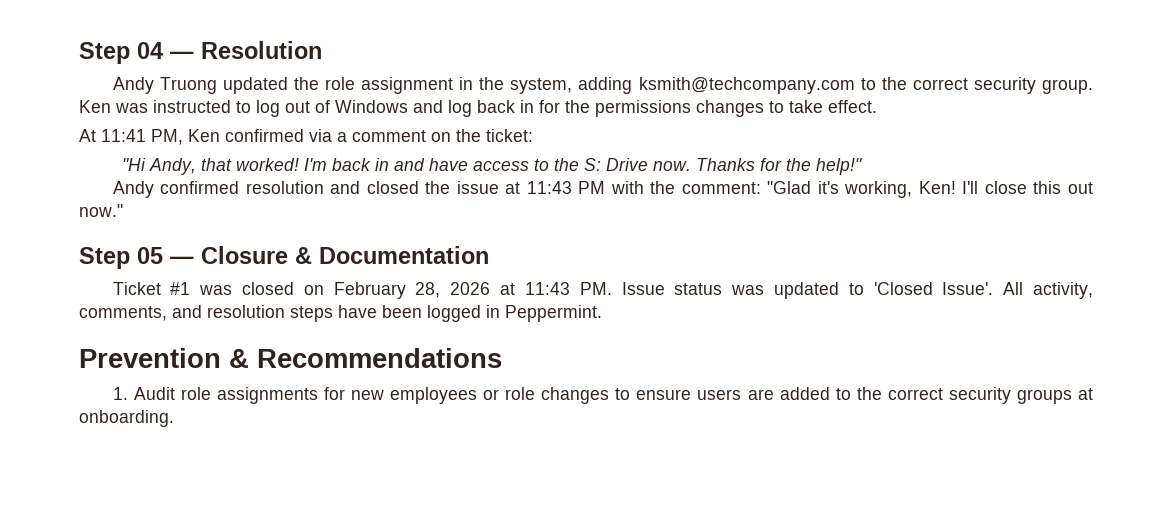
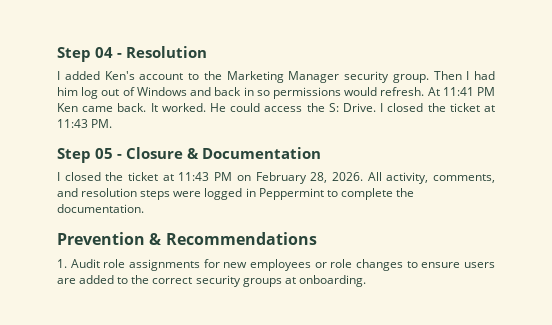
[170,51,194,59] — -> [117,53,122,58] -
[112,77,1094,94] [79,100,251,113] Andy Truong updated the role assignment in the system, adding ksmith@techcompany.com to the correct security group. Ken was instructed to -> [57,71,495,83] [57,87,78,96] I added Ken's account to the Marketing Manager security group. Then I had him
[448,100,877,117] [79,129,533,145] [122,158,863,175] [112,181,1093,198] [79,204,123,217] log back in for the permissions changes to take effect. // At 11:41 PM, Ken confirmed via a comment on the ticket: // "Hi Andy, that worked! I'm back in and have access to the S: Drive now. Thanks for the help!" // Andy confirmed resolution and closed the issue at 11:43 PM with the comment: "Glad it's working, Ken! I'll close this out now." -> [214,87,496,99] [57,103,495,112] [57,119,113,128] back in so permissions would refresh. At 11:41 PM Ken came back. It worked. He could access the S: Drive. I closed the ticket at 11:43 PM.
[170,256,194,264] — -> [117,154,122,159] -
[112,282,994,299] Ticket #1 was closed on February 28, 2026 at 11:43 PM. Issue status was updated to 'Closed Issue'. -> [57,172,363,184] I closed the ticket at 11:43 PM on February 28, 2026.
[338,305,602,322] have been logged in Peppermint. -> [173,188,414,200] [57,204,144,213] were logged in Peppermint to complete the documentation.

